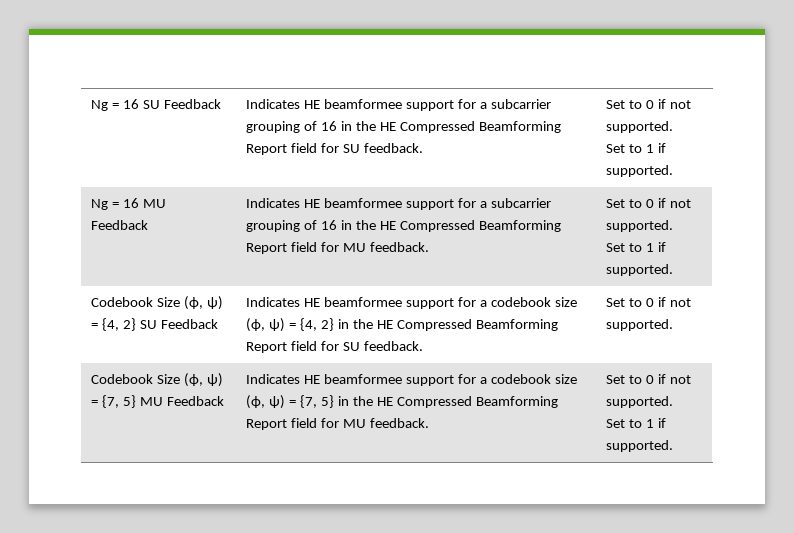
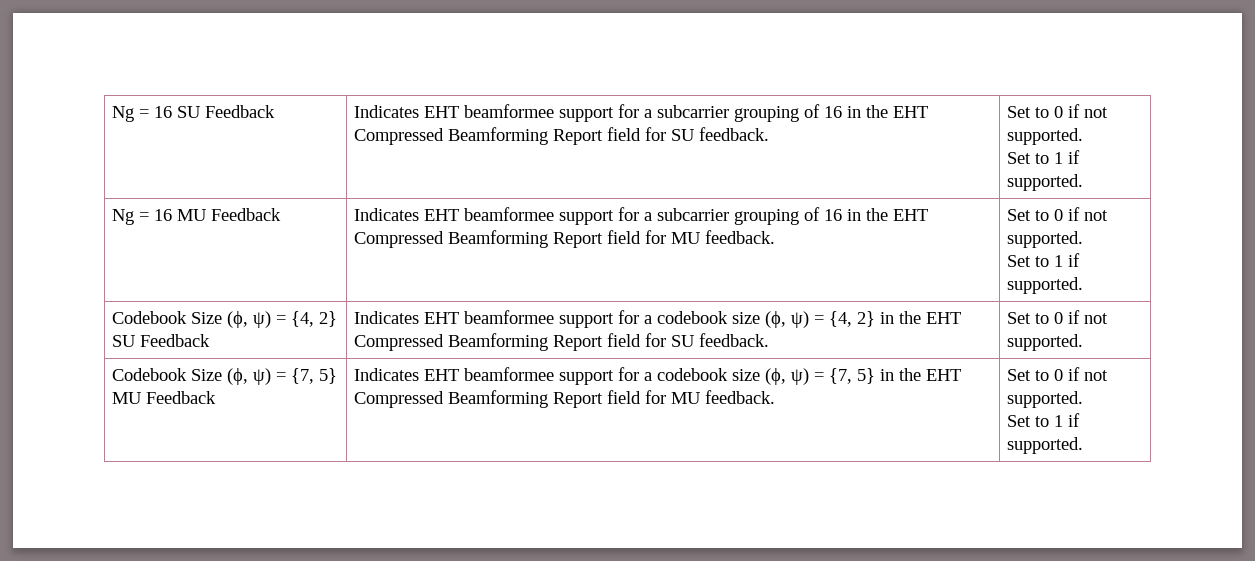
[304,100,321,109] HE -> [423,106,459,118] EHT
[379,122,396,131] HE -> [892,106,928,118] EHT
[304,199,321,208] HE -> [423,209,459,221] EHT
[379,221,396,230] HE -> [892,209,928,221] EHT
[304,298,321,307] HE -> [423,312,459,324] EHT
[376,320,393,329] HE -> [925,312,961,324] EHT
[304,375,321,384] HE -> [423,369,459,381] EHT
[376,397,393,406] HE -> [925,369,961,381] EHT

